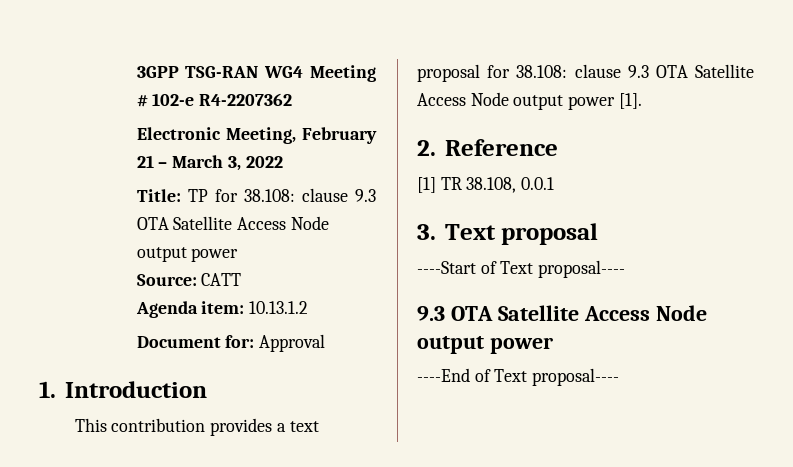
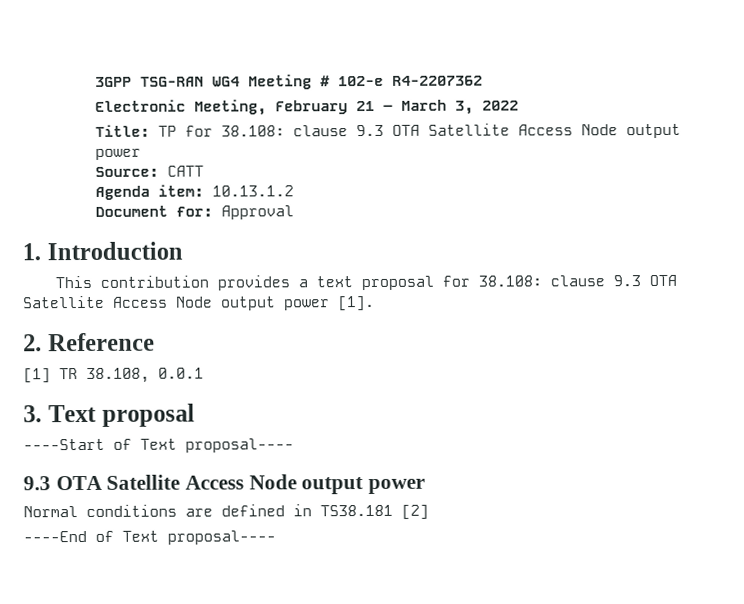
(553, 345) none -> [23,504,429,520] // Normal conditions are defined in TS38.181 [2]

